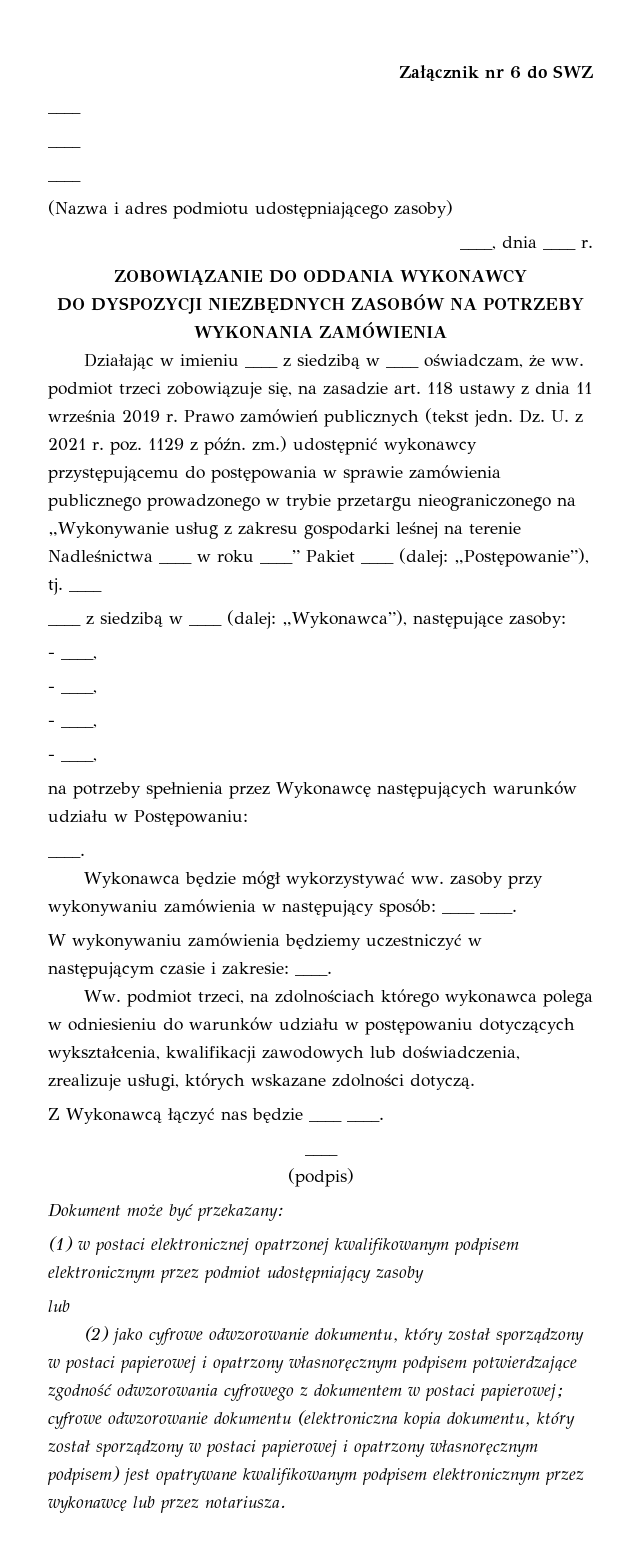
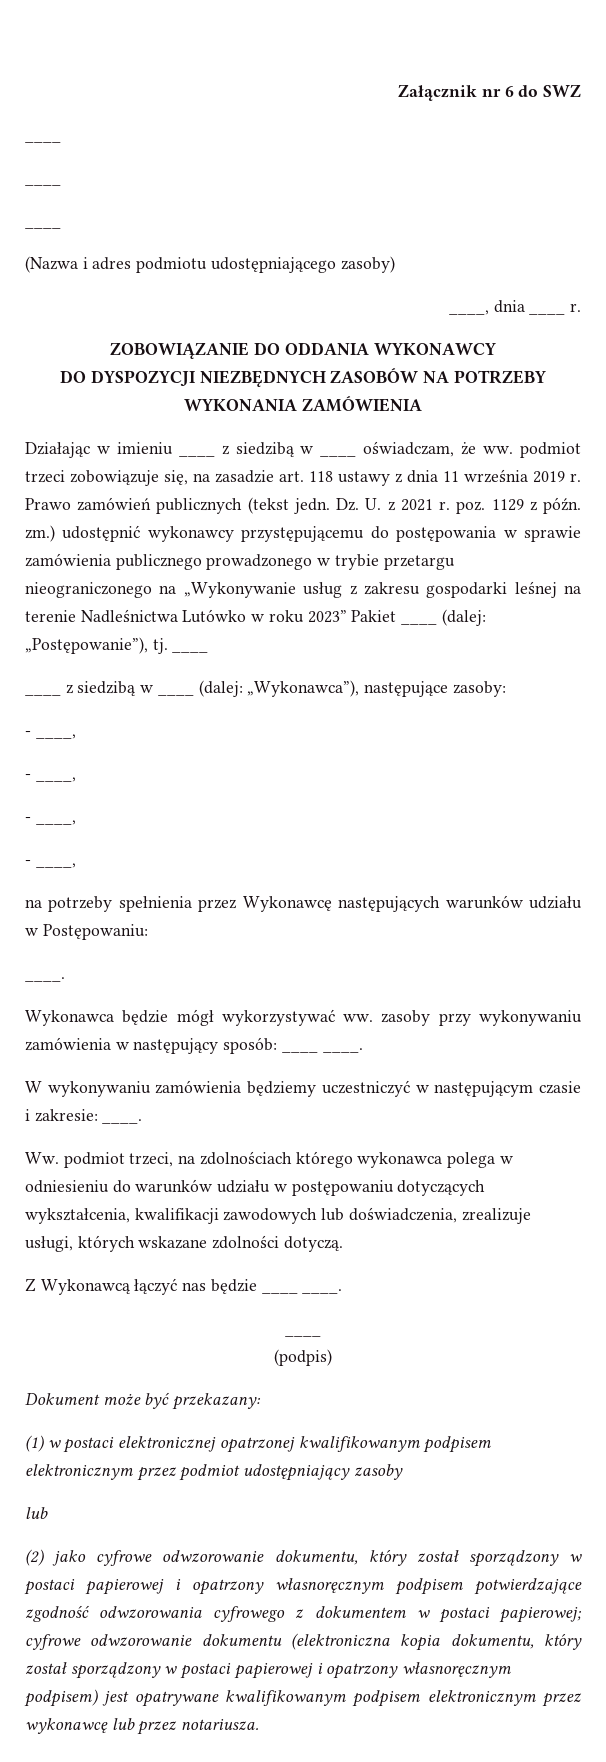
[159,562,192,564] ____ -> [182,609,247,623] Lutówko
[260,550,300,564] ____” -> [307,610,347,623] 2023”

